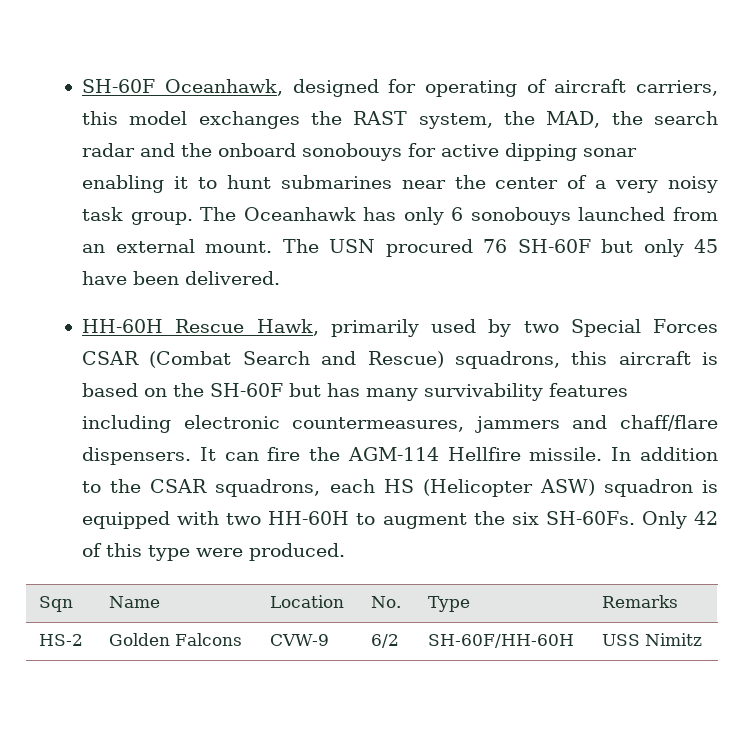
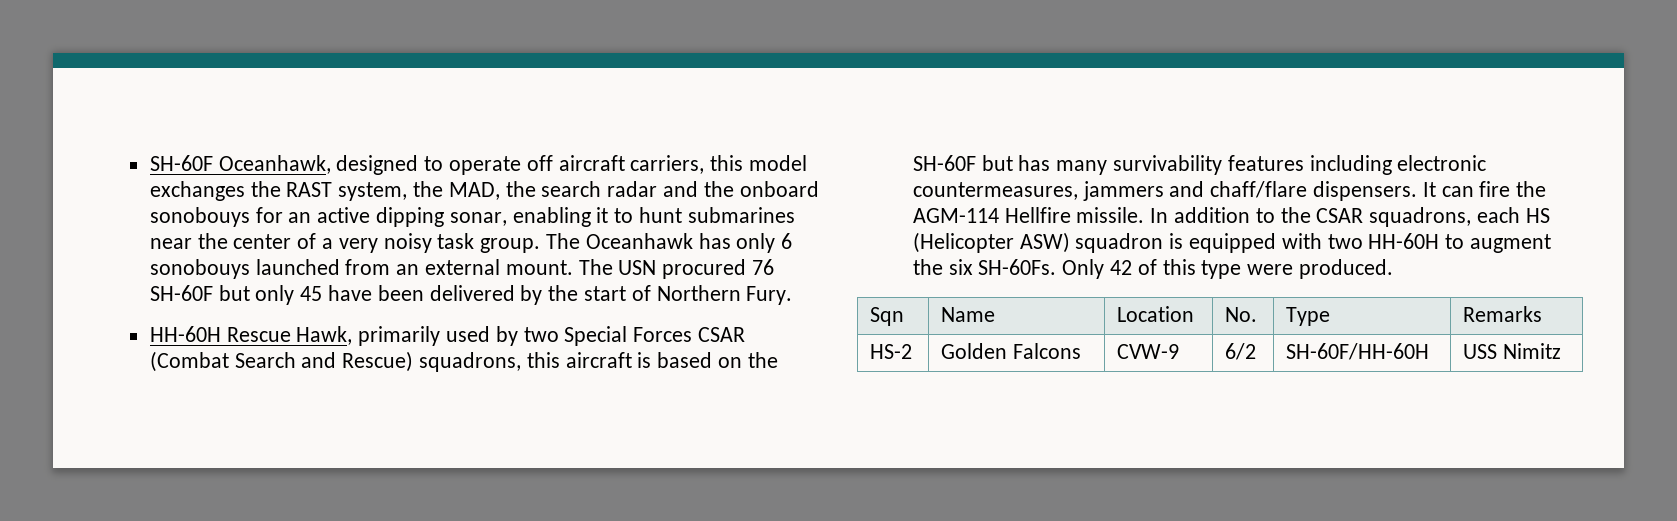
[388,79,547,97] for operating of -> [424,155,553,175] to operate off
(437, 150) none -> [288,212,312,223] an
[583,148,638,157] sonar -> [449,212,507,226] sonar,
[185,271,281,285] delivered. -> [429,285,793,305] delivered by the start of Northern Fury.

